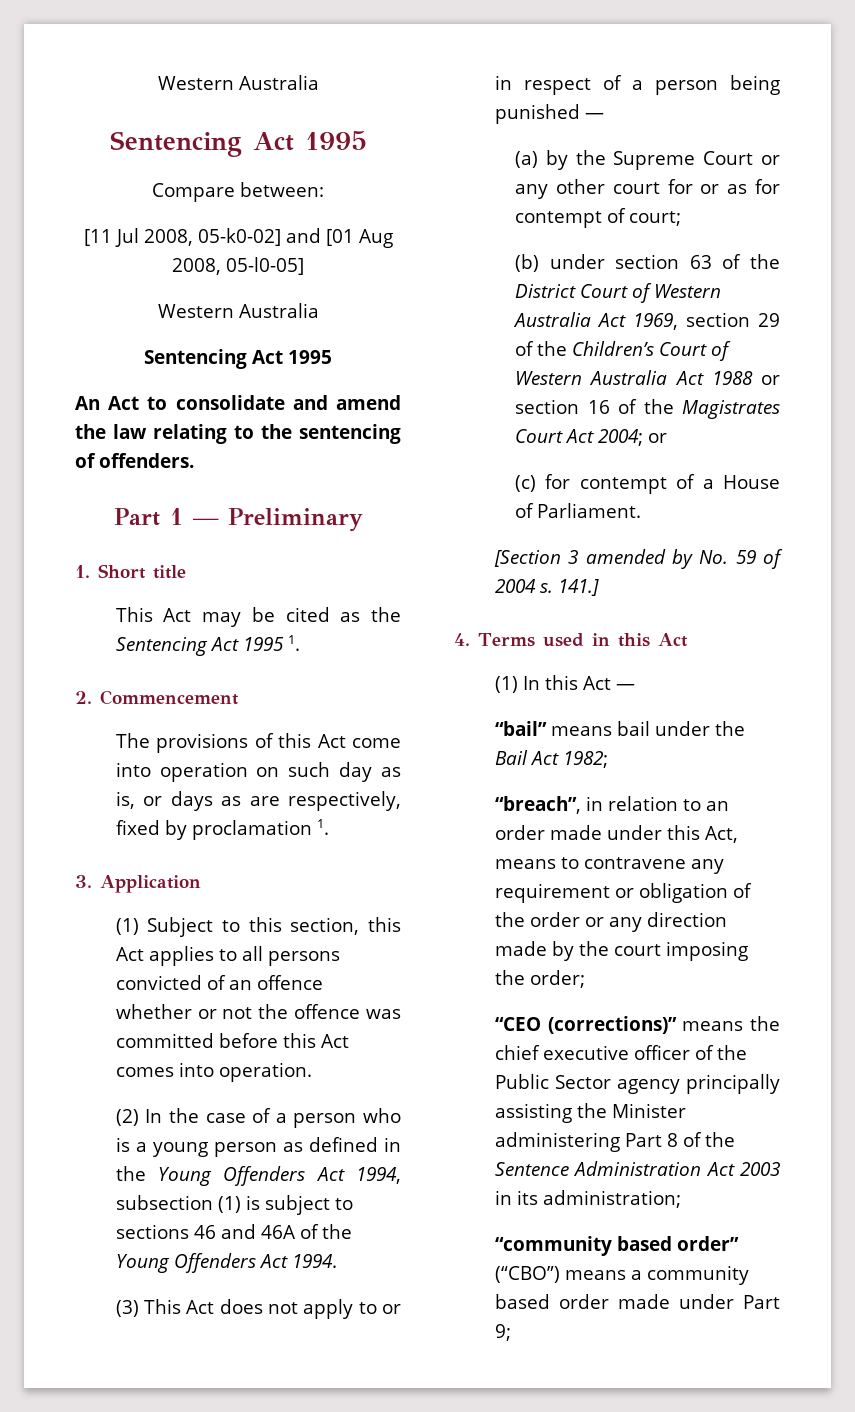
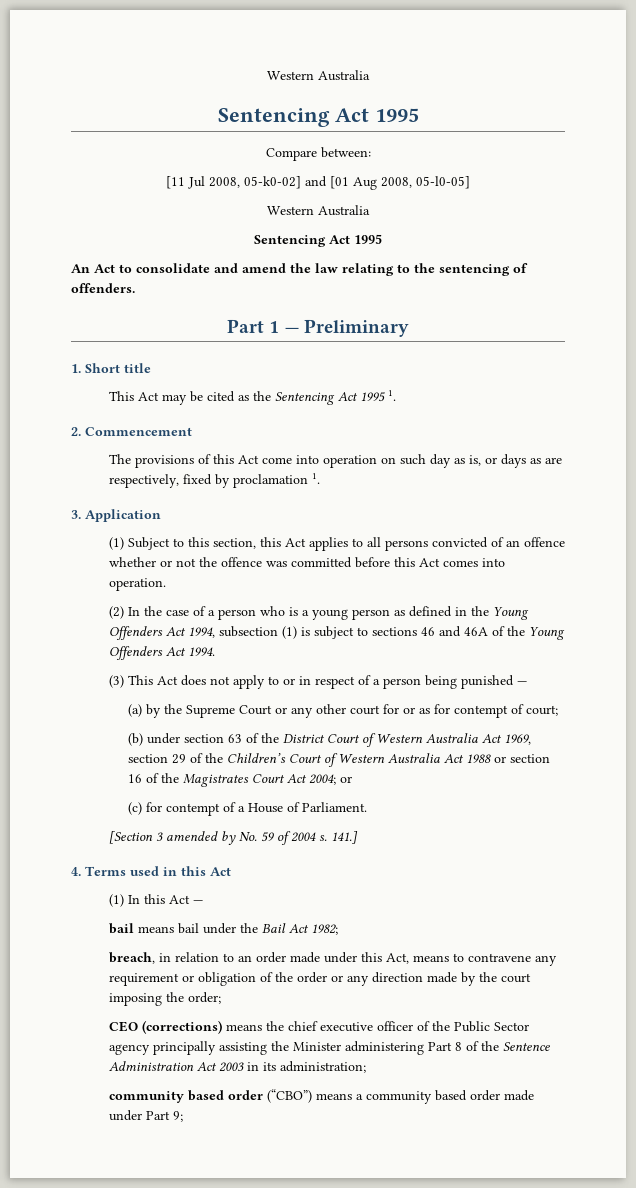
[494,721,547,736] “bail” -> [108,923,134,934] bail
[494,796,581,814] “breach”, -> [108,952,155,964] breach,
[494,1016,677,1034] “CEO (corrections)” -> [108,1020,222,1034] CEO (corrections)
[494,1236,739,1256] “community based order” -> [108,1090,263,1103] community based order

